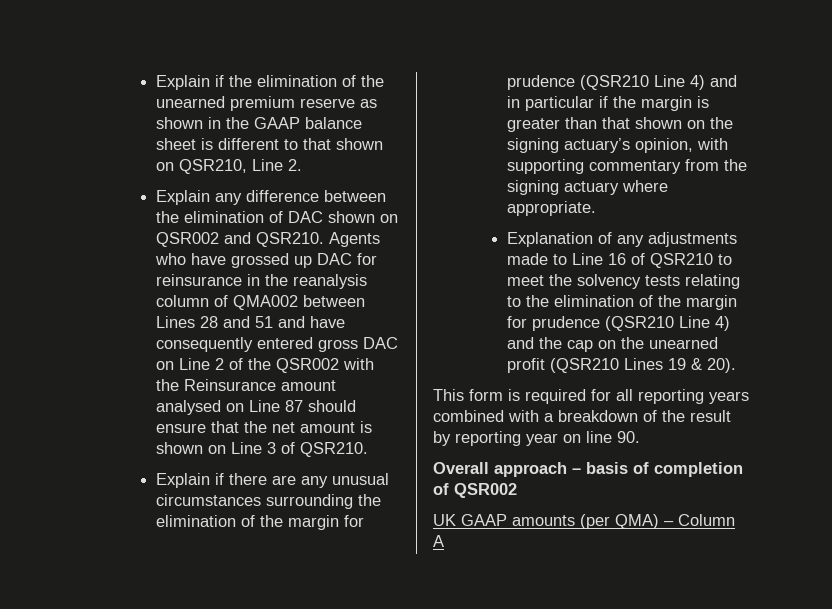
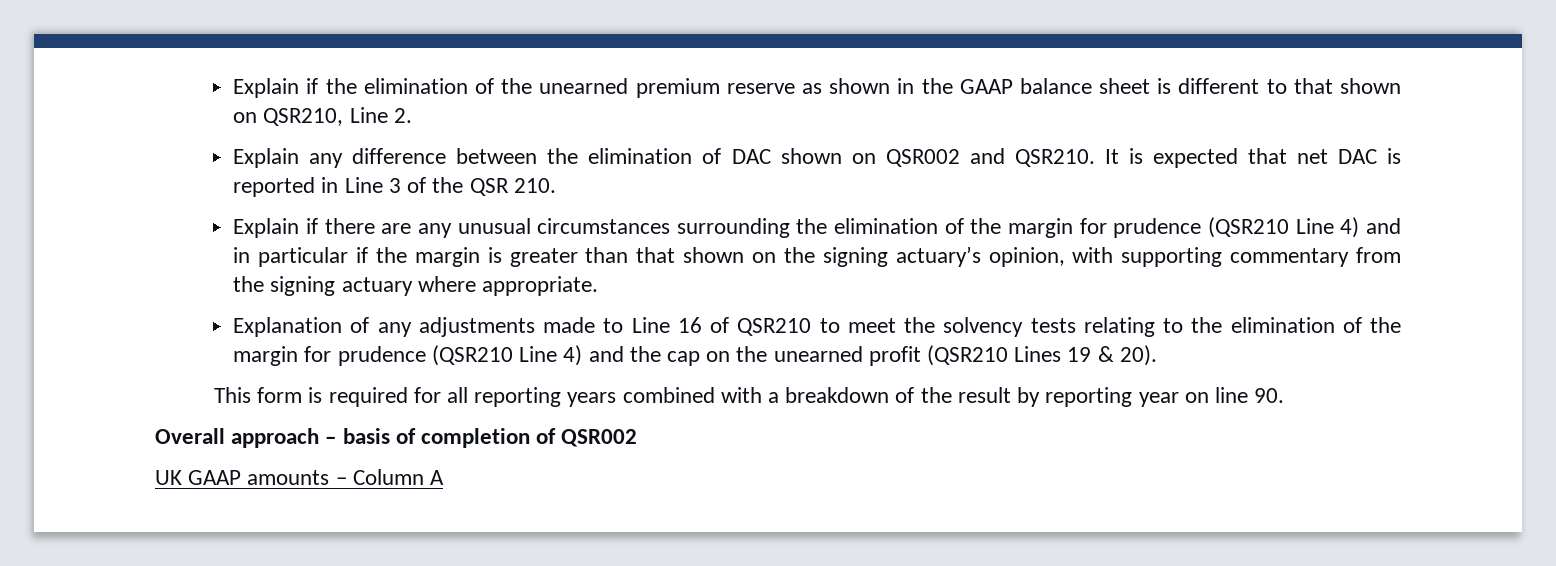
[328,232,380,247] [154,253,377,268] [155,274,367,289] [155,295,365,310] [155,316,345,328] [155,337,398,352] [155,358,374,373] [155,379,336,391] [155,400,356,415] [155,421,372,433] [155,442,368,457] Agents who have grossed up DAC for reinsurance in the reanalysis column of QMA002 between Lines 28 and 51 and have consequently entered gross DAC on Line 2 of the QSR002 with the Reinsurance amount analysed on Line 87 should ensure that the net amount is shown on Line 3 of QSR210. -> [1104,148,1402,168] [233,177,556,197] It is expected that net DAC is reported in Line 3 of the QSR 210.
[580,514,659,529] (per QMA) -> (330, 477) none

